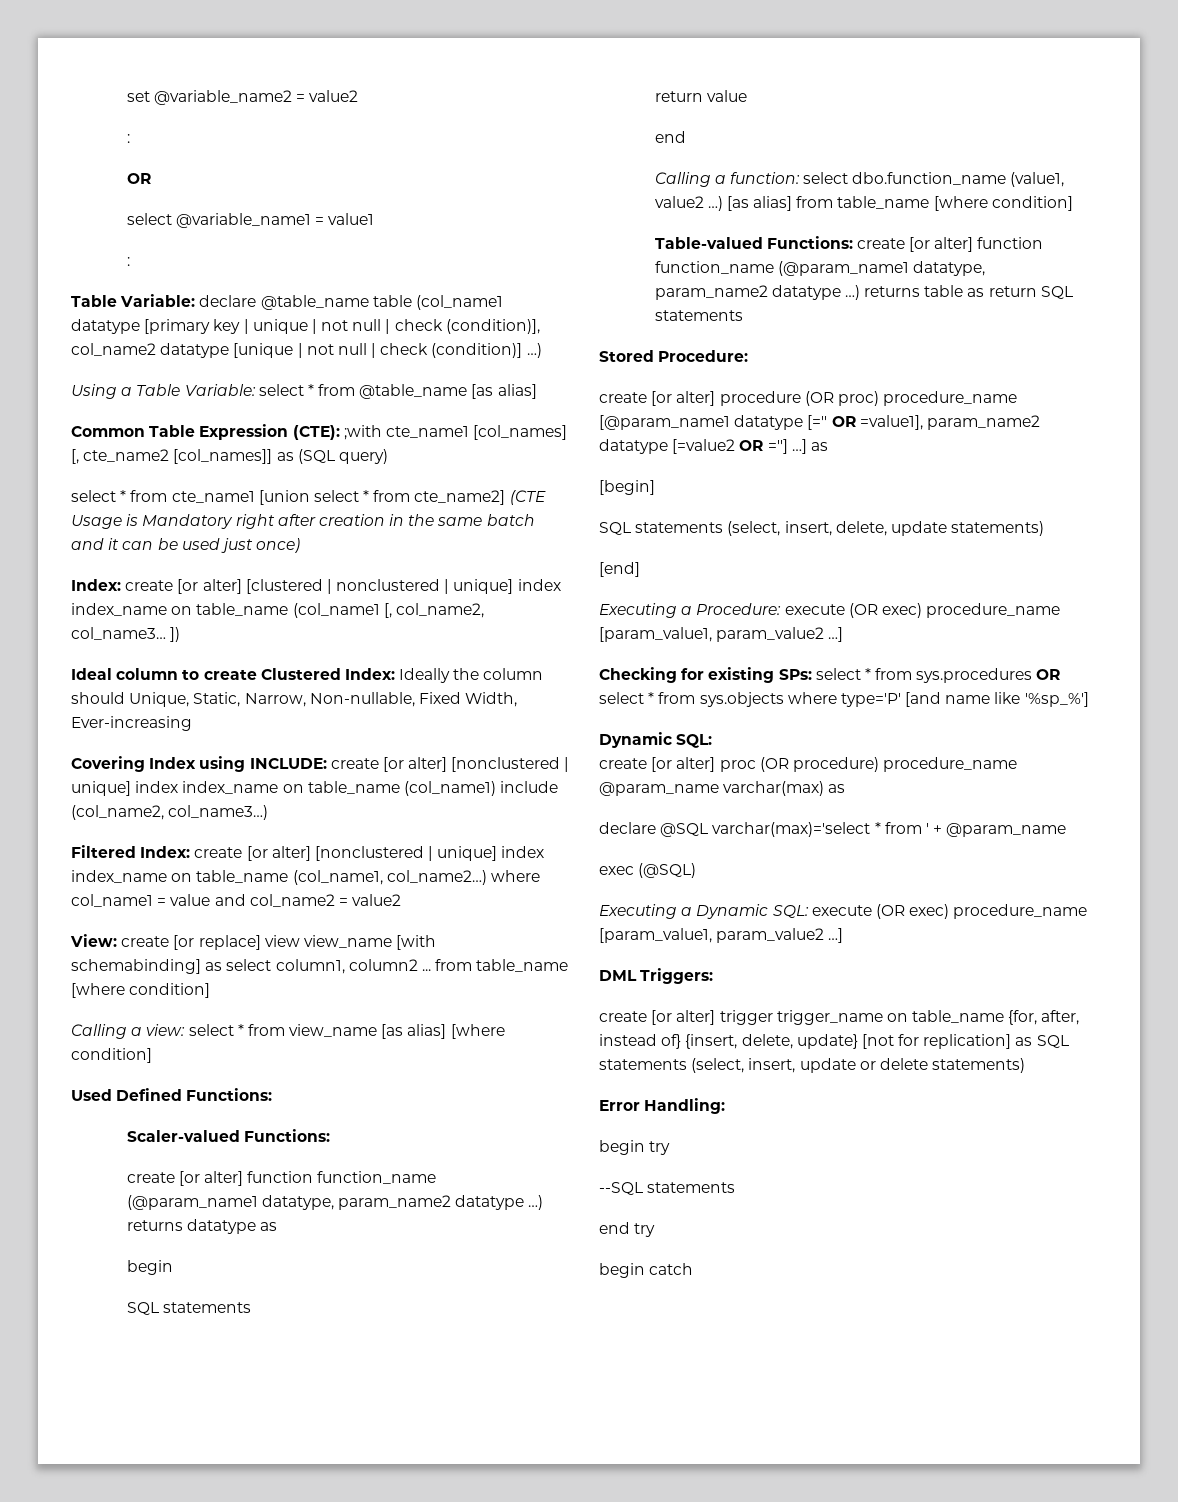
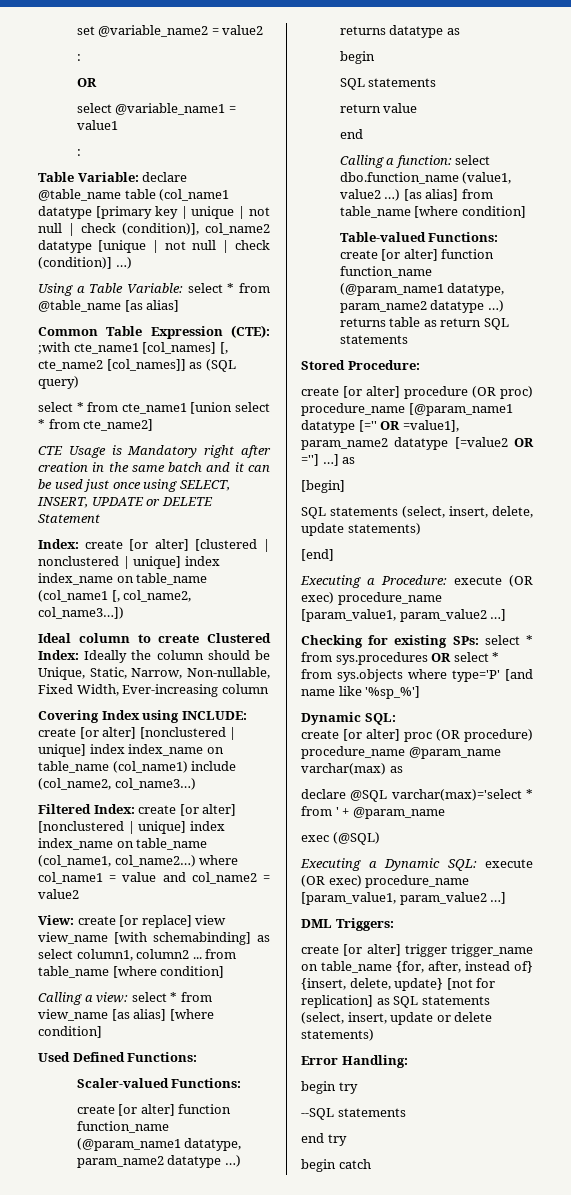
[509,490,546,505] (CTE -> [38,446,63,455] // CTE
[256,538,301,553] once) -> [112,479,230,492] [37,497,213,508] [38,514,100,523] once using SELECT, INSERT, UPDATE or DELETE Statement
[71,627,181,642] col_name3… ]) -> [38,607,124,619] col_name3…])
(125, 698) none -> [254,650,270,660] be
(192, 723) none -> [221,684,269,694] column

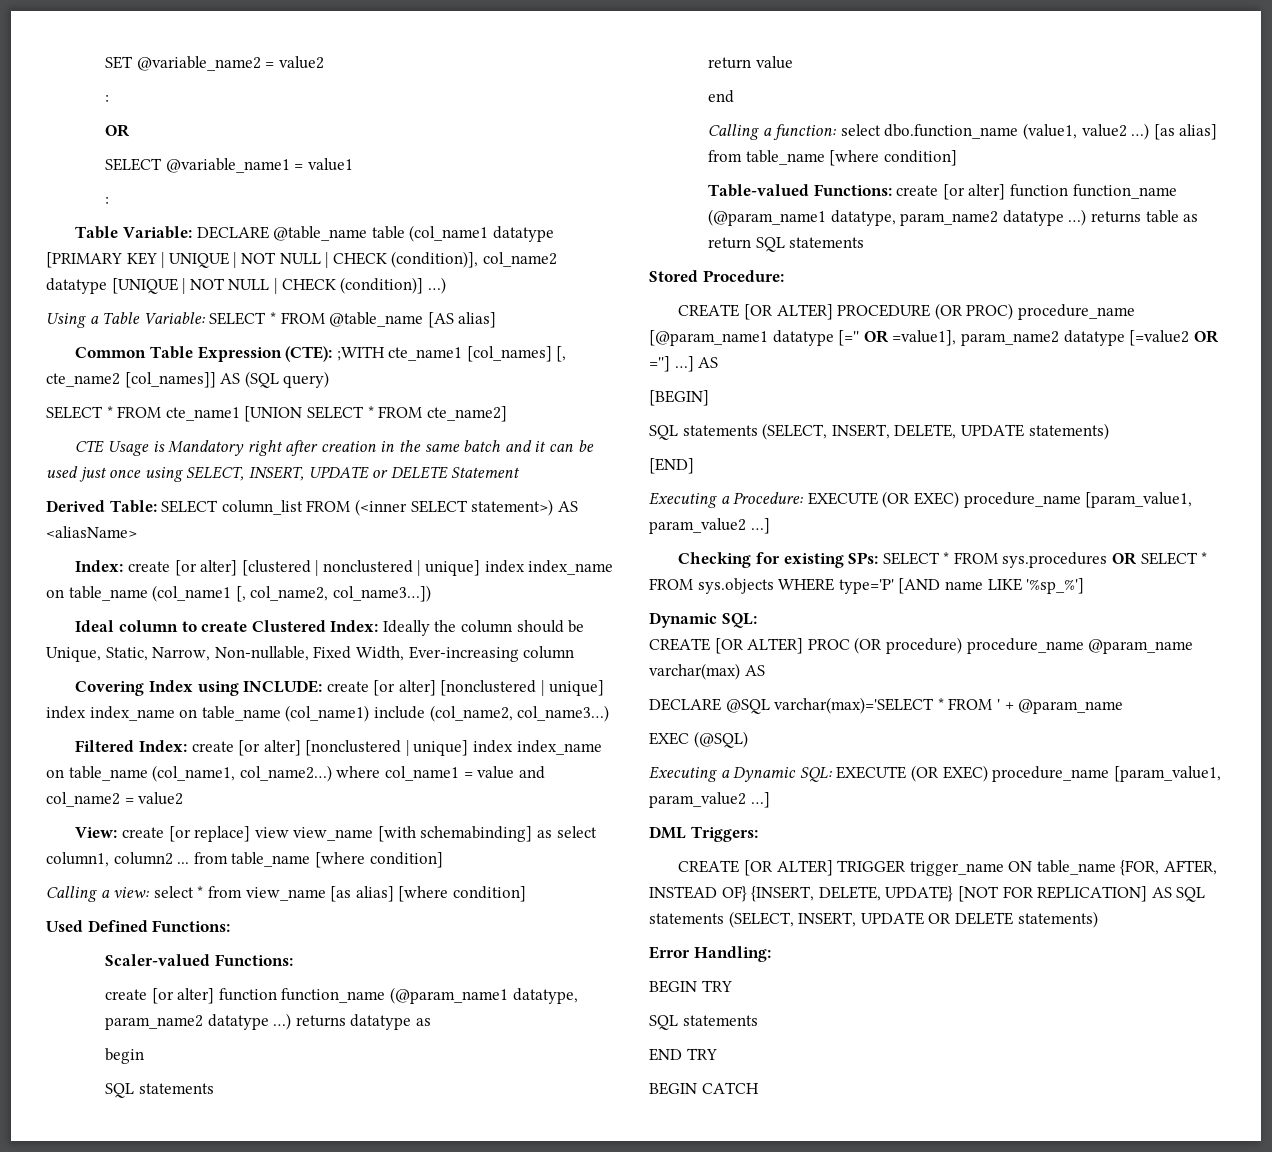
[76,26,95,35] set -> [105,56,134,69] SET
[76,103,112,113] select -> [105,158,163,171] SELECT
[142,172,188,182] declare -> [196,226,269,239] DECLARE
[95,206,271,219] [38,223,270,236] [38,240,270,253] [primary key | unique | not null | check (condition)], col_name2 datatype [unique | not null | check -> [46,251,557,268] [46,278,336,294] [PRIMARY KEY | UNIQUE | NOT NULL | CHECK (condition)], col_name2 datatype [UNIQUE | NOT NULL | CHECK
[187,283,270,293] [38,300,143,312] select * from @table_name [as -> [209,312,454,328] SELECT * FROM @table_name [AS
[38,342,70,354] ;with -> [336,346,385,361] ;WITH
[189,362,203,369] as -> [220,373,241,384] AS
[38,402,270,414] [38,419,80,429] select * from cte_name1 [union select * from -> [46,406,423,422] SELECT * FROM cte_name1 [UNION SELECT * FROM
(100, 518) none -> [46,499,578,516] [46,526,137,538] // Derived Table: SELECT column_list FROM (<inner SELECT statement>) AS <aliasName>
[301,386,533,399] create [or alter] procedure (OR proc) -> [678,303,1014,320] CREATE [OR ALTER] PROCEDURE (OR PROC)
[342,457,356,464] [301,480,345,493] [301,506,533,519] [301,523,421,536] [301,549,334,561] as // [begin] // SQL statements (select, insert, delete, update statements) // [end] -> [698,357,719,368] [649,390,709,406] [649,423,1109,440] [649,458,694,474] AS // [BEGIN] // SQL statements (SELECT, INSERT, DELETE, UPDATE statements) // [END]
[454,575,533,587] [301,592,334,604] execute (OR exec) -> [807,491,959,508] EXECUTE (OR EXEC)
[484,635,533,645] [301,652,500,665] [301,669,533,682] [301,686,362,696] select * from sys.procedures OR select * from sys.objects where type='P' [and name like -> [882,552,1208,568] [649,578,1022,594] SELECT * FROM sys.procedures OR SELECT * FROM sys.objects WHERE type='P' [AND name LIKE
[301,729,432,742] create [or alter] proc -> [649,638,850,654] CREATE [OR ALTER] PROC
[389,766,403,773] [301,789,533,802] [301,806,332,816] as // declare @SQL varchar(max)='select * from -> [744,665,765,676] [649,697,993,714] AS // DECLARE @SQL varchar(max)='SELECT * FROM
[301,835,329,842] exec -> [649,732,689,745] EXEC
[485,859,533,868] [301,875,362,887] execute (OR exec) -> [836,765,988,782] EXECUTE (OR EXEC)
[301,944,533,957] [301,961,533,973] [301,978,496,991] [301,995,490,1008] [301,1012,493,1025] [301,1029,374,1041] [301,1055,408,1068] [301,1081,358,1094] [301,1108,406,1120] [301,1133,347,1146] [301,1159,371,1172] create [or alter] trigger trigger_name on table_name {for, after, instead of} {insert, delete, update} [not for replication] as SQL statements (select, insert, update or delete statements) // Error Handling: // begin try // --SQL statements // end try // begin catch -> [678,860,1218,876] [649,886,1206,902] [649,911,1098,928] [649,946,771,962] [649,980,732,993] [649,1015,758,1030] [649,1048,717,1061] [649,1082,759,1095] CREATE [OR ALTER] TRIGGER trigger_name ON table_name {FOR, AFTER, INSTEAD OF} {INSERT, DELETE, UPDATE} [NOT FOR REPLICATION] AS SQL statements (SELECT, INSERT, UPDATE OR DELETE statements) // Error Handling: // BEGIN TRY // SQL statements // END TRY // BEGIN CATCH

